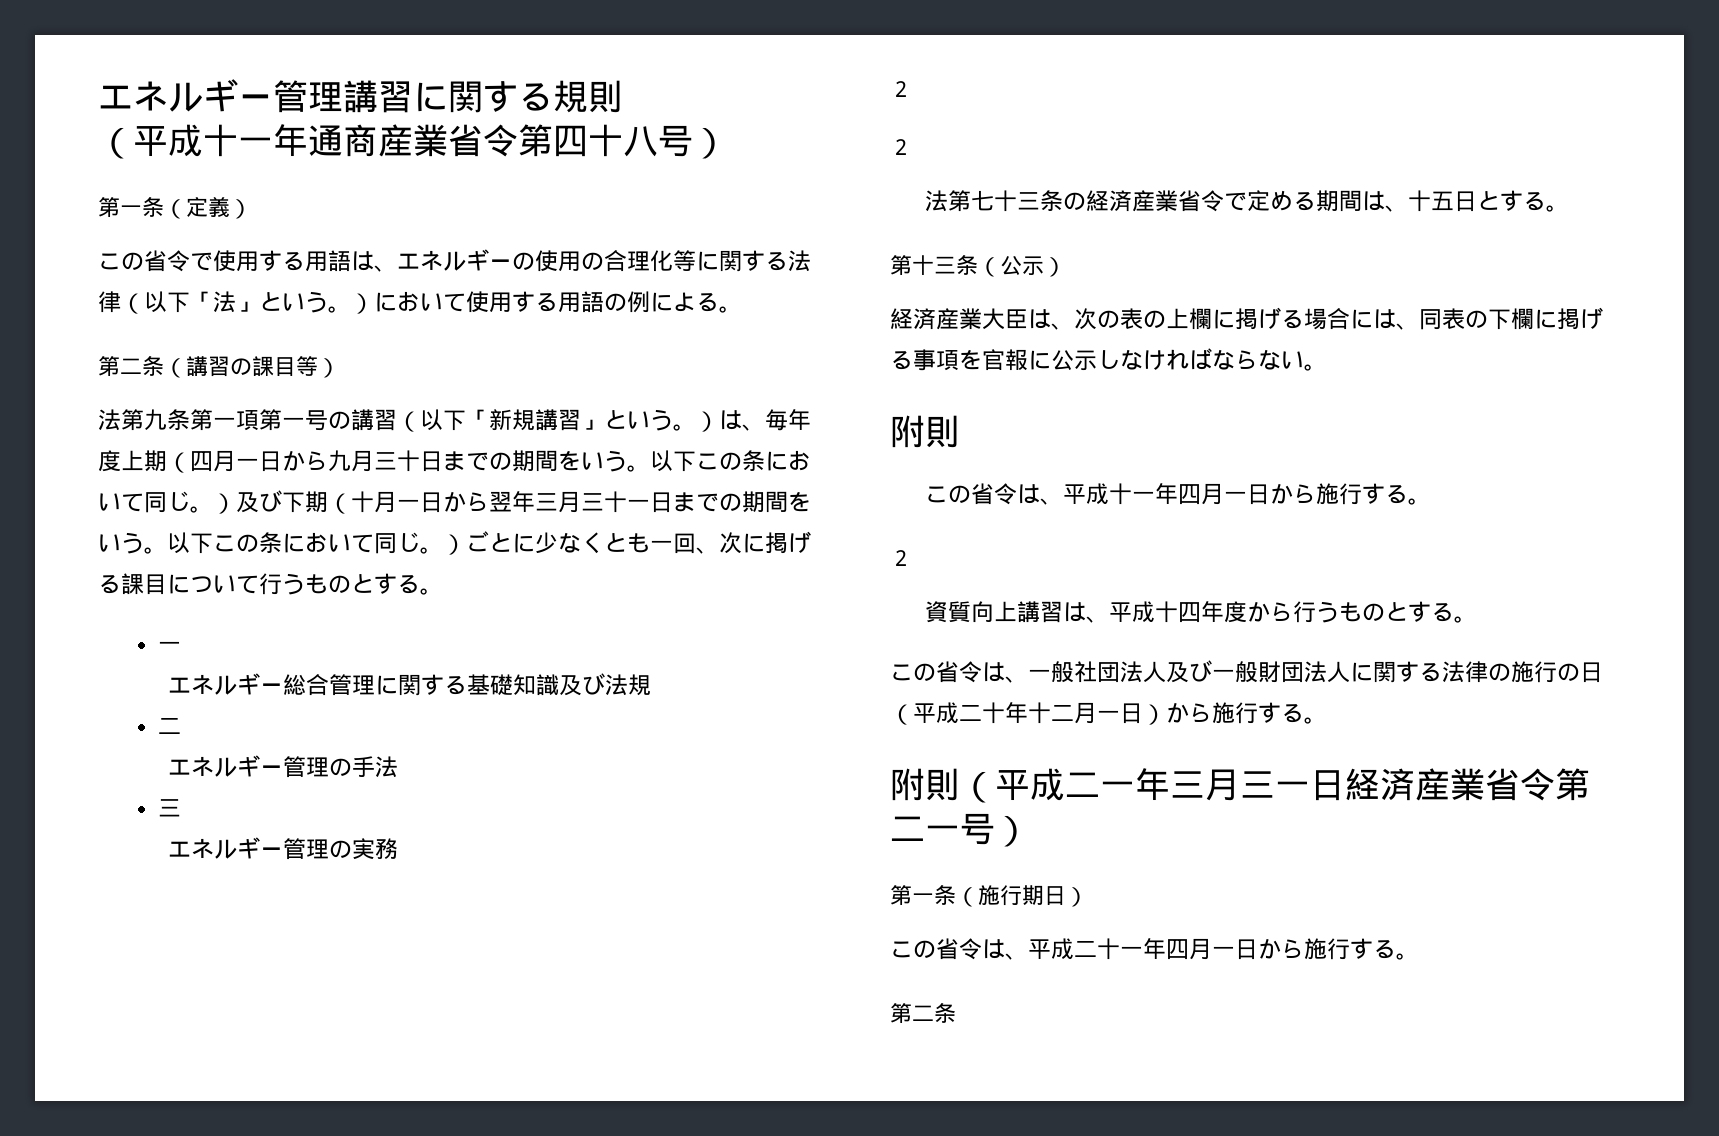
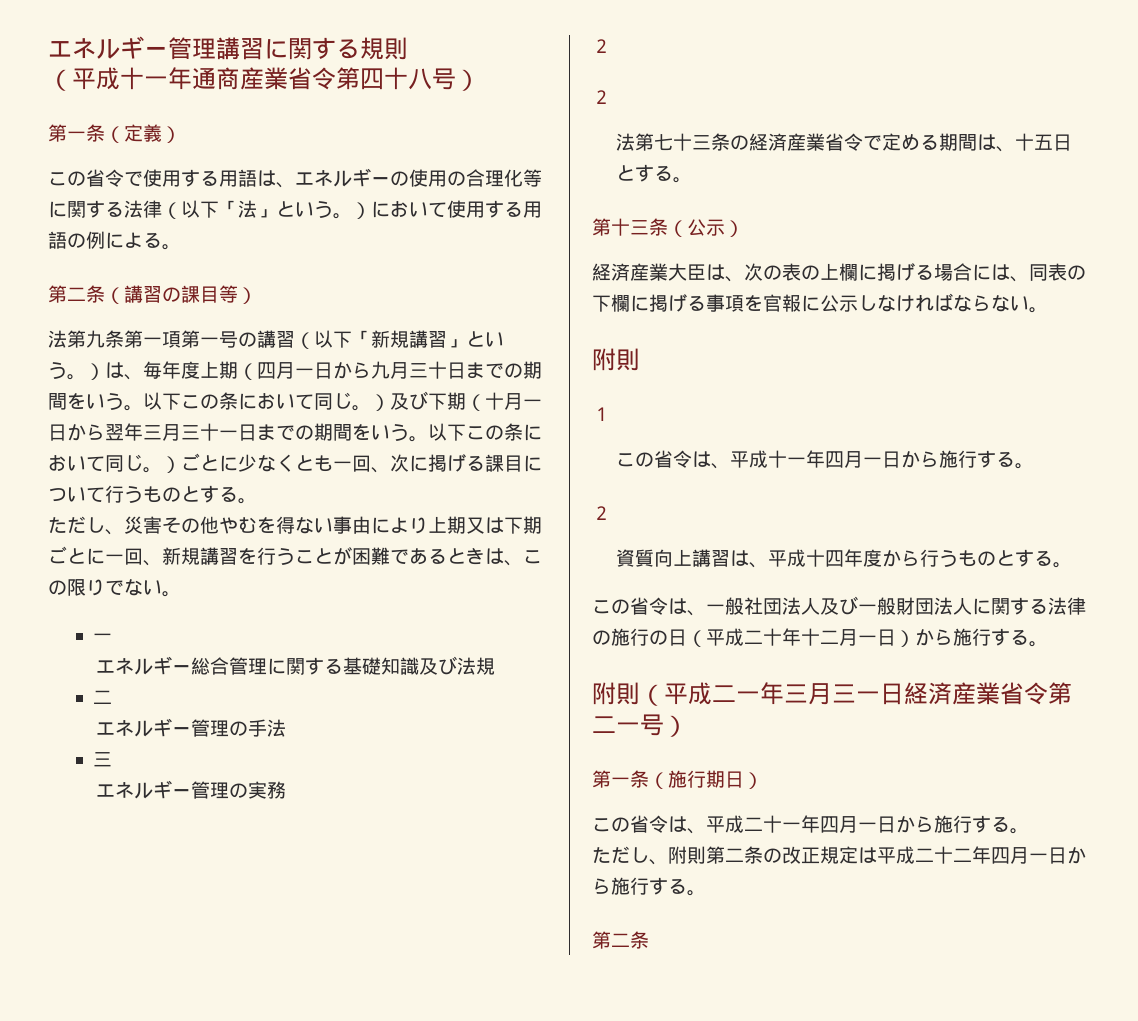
(443, 591) none -> [48,516,542,535] [48,546,542,566] [48,579,181,597] // ただし、災害その他やむを得ない事由により上期又は下期ごとに一回、新規講習を行うことが困難であるときは、この限りでない。
(960, 431) none -> [592,407,611,421] // １
(1419, 956) none -> [592,846,1086,865] [592,877,706,896] // ただし、附則第二条の改正規定は平成二十二年四月一日から施行する。

